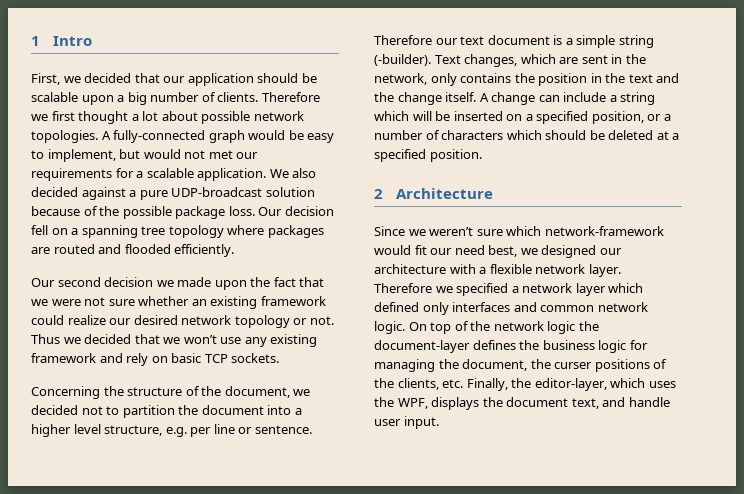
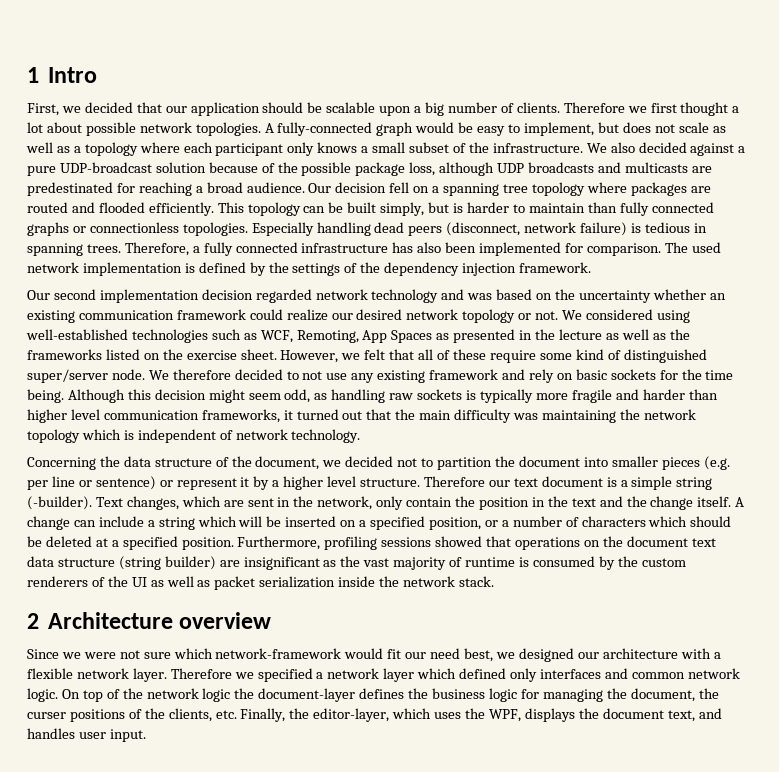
[143,149,259,159] [31,168,267,181] would not met our requirements for a scalable application. -> [622,122,726,133] [26,142,583,156] does not scale as well as a topology where each participant only knows a small subset of the infrastructure.
[228,206,255,216] loss. -> [409,162,712,176] [27,182,305,196] loss, although UDP broadcasts and multicasts are predestinated for reaching a broad audience.
[31,277,325,290] [31,297,135,306] // Our second decision we made upon the fact that we were not sure -> [217,202,714,216] [27,222,707,236] [27,242,721,256] [27,262,592,276] [27,289,651,303] This topology can be built simply, but is harder to maintain than fully connected graphs or connectionless topologies. Especially handling dead peers (disconnect, network failure) is tedious in spanning trees. Therefore, a fully connected infrastructure has also been implemented for comparison. The used network implementation is defined by the settings of the dependency injection framework. // Our second implementation decision regarded network technology and was based on the uncertainty
(258, 302) none -> [78,310,174,320] communication
[31,334,217,344] Thus we decided that we won’t -> [562,309,690,323] [26,329,690,343] [27,349,707,363] [27,369,323,383] We considered using well-established technologies such as WCF, Remoting, App Spaces as presented in the lecture as well as the frameworks listed on the exercise sheet. However, we felt that all of these require some kind of distinguished super/server node. We therefore decided to not
[204,353,280,363] TCP sockets. -> [610,369,734,380] [27,389,718,403] [27,409,696,423] [27,429,361,443] sockets for the time being. Although this decision might seem odd, as handling raw sockets is typically more fragile and harder than higher level communication frameworks, it turned out that the main difficulty was maintaining the network topology which is independent of network technology.
(124, 391) none -> [123,456,151,467] data
[294,408,302,415] [31,424,312,437] a higher level structure, e.g. per line or sentence. -> [611,456,730,470] [27,476,421,490] smaller pieces (e.g. per line or sentence) or represent it by a higher level structure.
[460,73,512,83] contains -> [406,497,453,507] contain
(482, 155) none -> [237,536,716,550] [27,556,686,570] [27,576,494,590] Furthermore, profiling sessions showed that operations on the document text data structure (string builder) are insignificant as the vast majority of runtime is consumed by the custom renderers of the UI as well as packet serialization inside the network stack.
(494, 193) none -> [179,612,272,629] overview
[429,227,474,236] weren’t -> [83,650,140,659] were not
[628,397,670,407] handle -> [27,728,75,739] handles

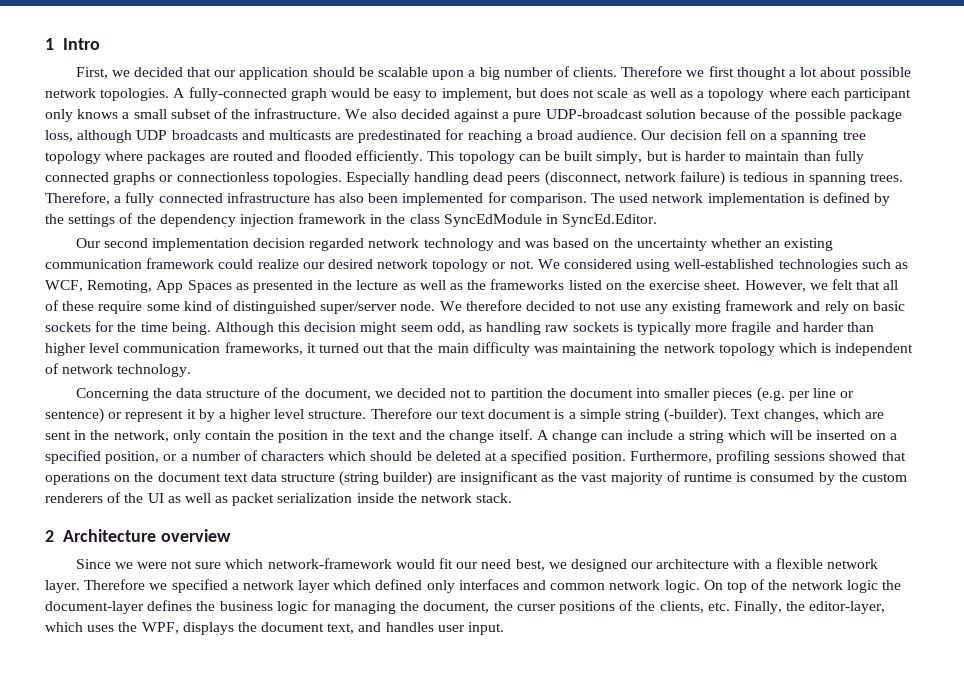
[519,262,592,273] framework. -> [298,213,658,227] framework in the class SyncEdModule in SyncEd.Editor.

